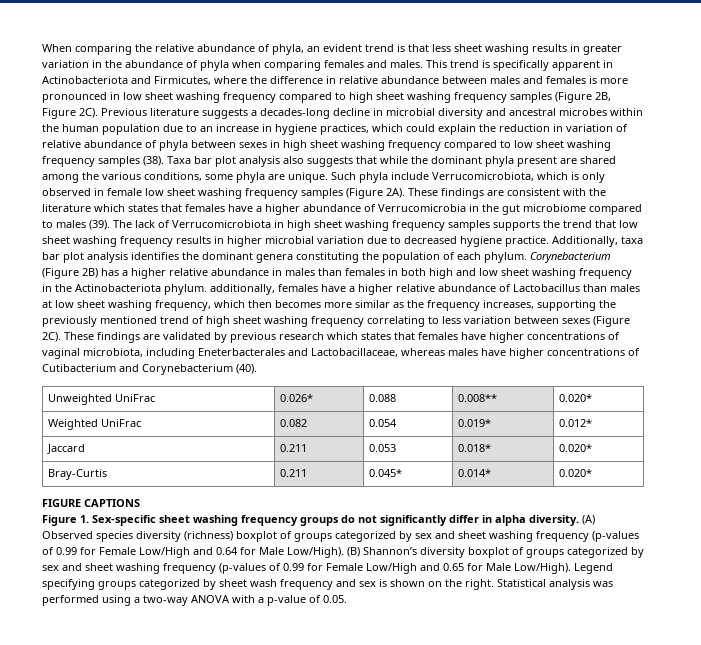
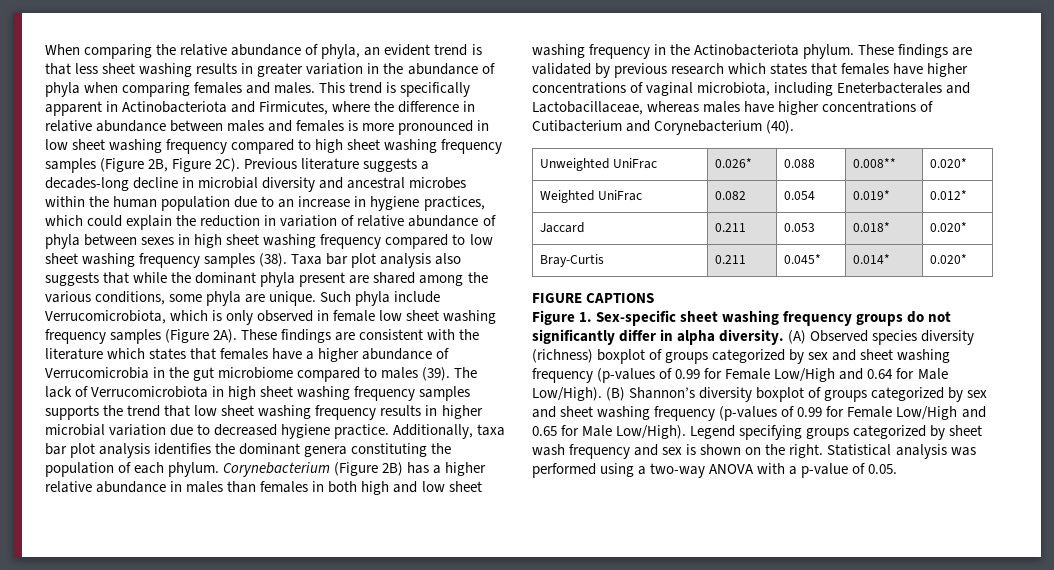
[210,284,640,295] [42,300,616,311] [42,316,630,327] [42,332,61,342] additionally, females have a higher relative abundance of Lactobacillus than males at low sheet washing frequency, which then becomes more similar as the frequency increases, supporting the previously mentioned trend of high sheet washing frequency correlating to less variation between sexes (Figure 2C). -> (855, 51) none

